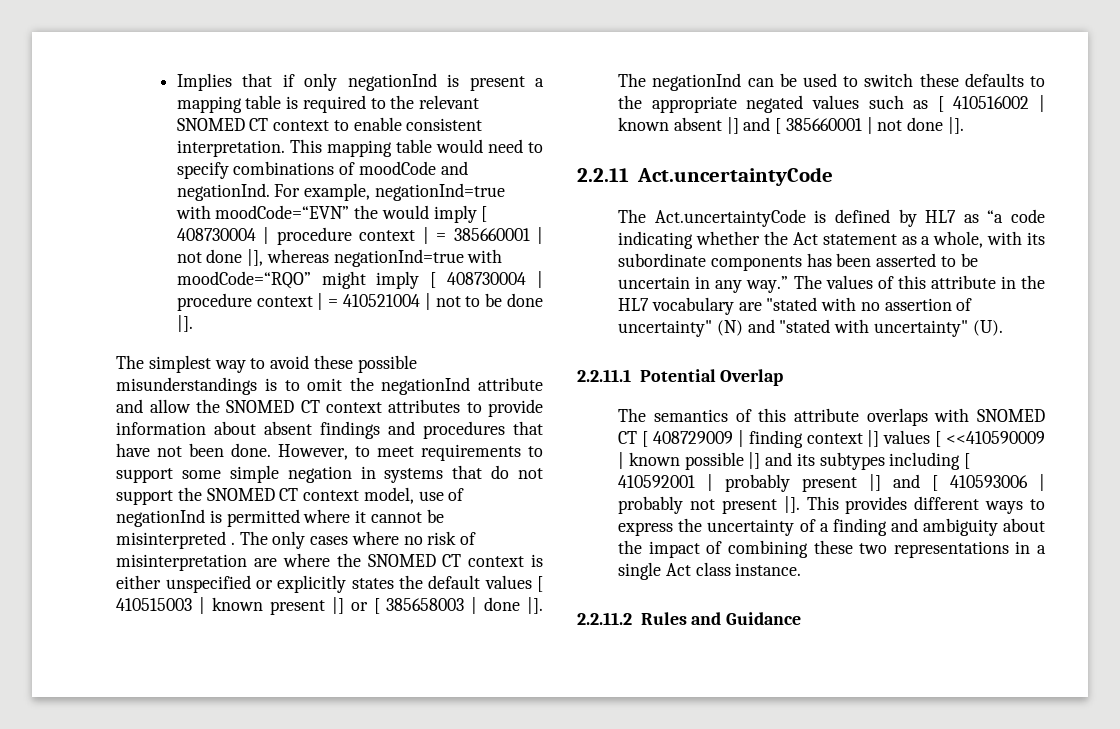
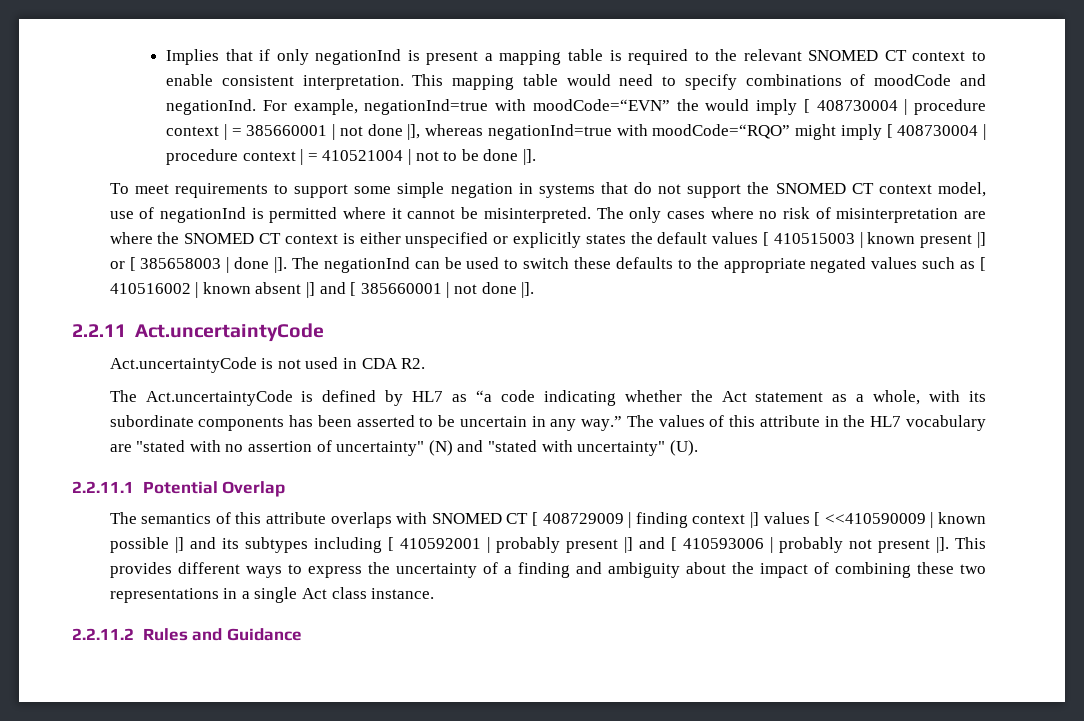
[116,355,417,373] [116,377,543,395] [116,399,543,417] [116,421,543,439] [116,443,371,460] The simplest way to avoid these possible misunderstandings is to omit the negationInd attribute and allow the SNOMED CT context attributes to provide information about absent findings and procedures that have not been done. However, to -> [109,183,129,194] To
[116,531,235,549] misinterpreted . -> [483,207,591,223] misinterpreted.
(833, 176) none -> [109,357,426,373] // Act.uncertaintyCode is not used in CDA R2.

